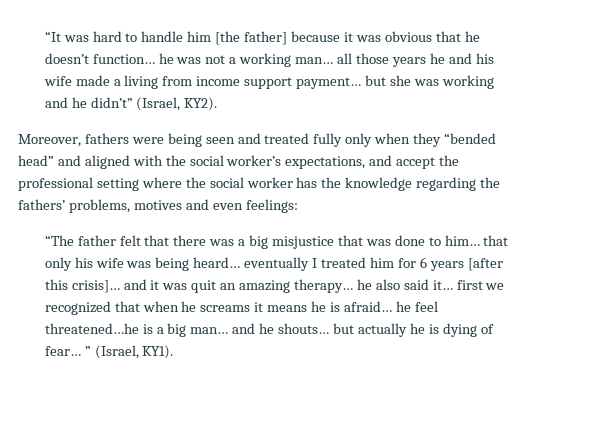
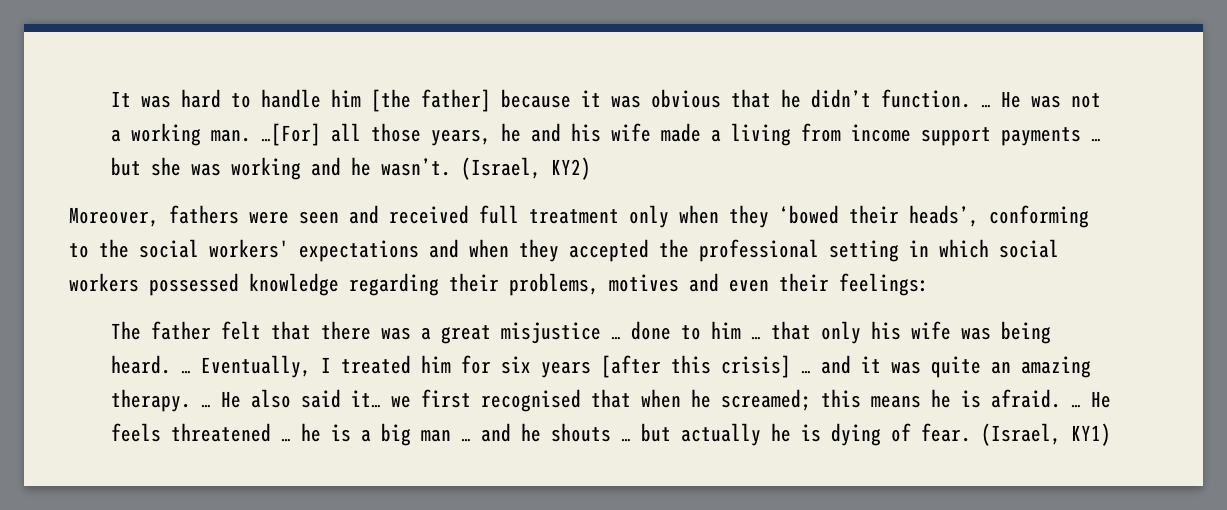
[44,31,61,42] “It -> [110,91,131,107] It
[44,53,174,64] doesn’t function… he -> [810,89,1021,108] didn’t function. … He
[295,57,334,64] man… -> [210,123,321,146] man. …[For]
[391,57,426,67] years -> [430,129,491,146] years,
[296,77,362,89] payment… -> [1000,127,1101,146] payments …
[90,97,218,111] didn’t” (Israel, KY2). -> [380,157,591,180] wasn’t. (Israel, KY2)
[167,133,202,147] being -> (289, 217) none
[264,133,497,147] [18,155,460,169] [18,177,501,191] [18,199,65,210] treated fully only when they “bended head” and aligned with the social worker’s expectations, and accept the professional setting where the social worker has the knowledge regarding the fathers’ -> [389,205,1089,228] [69,239,1059,262] [69,273,499,296] received full treatment only when they ‘bowed their heads’, conforming to the social workers' expectations and when they accepted the professional setting in which social workers possessed knowledge regarding their
(243, 206) none -> [779,273,829,292] their
[44,235,74,246] “The -> [110,321,141,340] The
[249,235,480,249] big misjustice that was done to him… -> [440,321,761,344] great misjustice … done to him …
[193,257,310,271] heard… eventually -> [110,355,311,378] heard. … Eventually,
[419,257,427,268] 6 -> [500,356,531,374] six
[71,280,120,293] crisis]… -> [720,355,811,378] crisis] …
[191,280,217,293] quit -> [930,356,981,378] quite
[293,279,505,293] [44,301,111,315] therapy… he also said it… first we recognized -> [110,389,581,412] therapy. … He also said it… we first recognised
[200,302,264,312] screams it -> [720,389,861,411] screamed; this
[343,301,438,312] [44,323,330,337] afraid… he feel threatened…he is a big man… and he shouts… -> [990,389,1111,408] [110,423,631,446] afraid. … He feels threatened … he is a big man … and he shouts …
[44,345,174,359] fear… ” (Israel, KY1). -> [920,423,1111,446] fear. (Israel, KY1)

